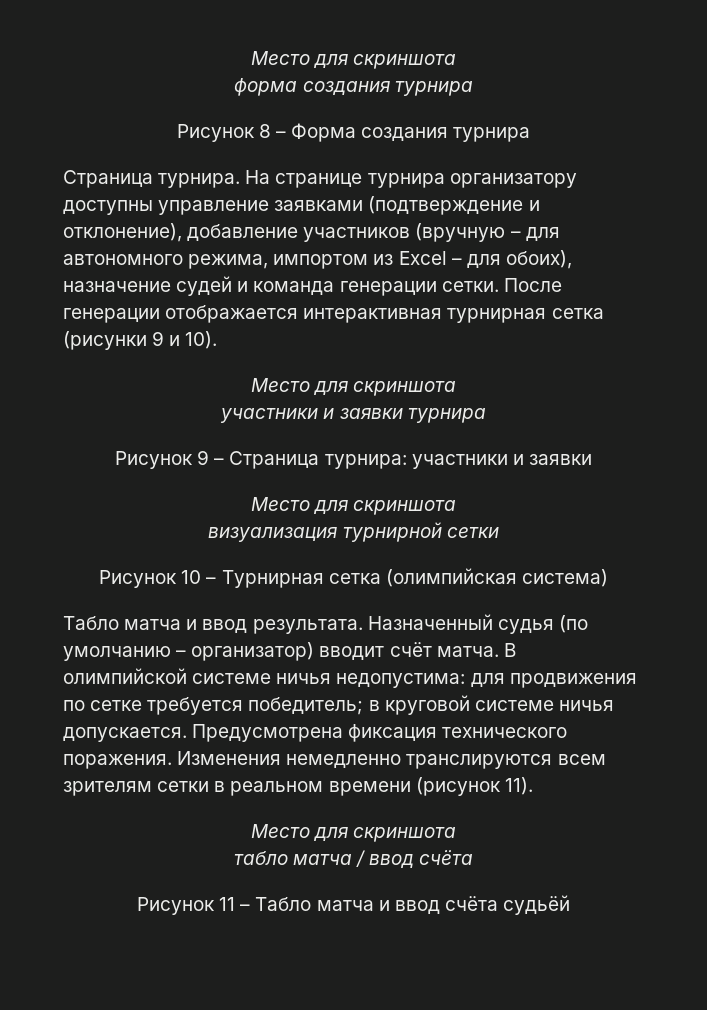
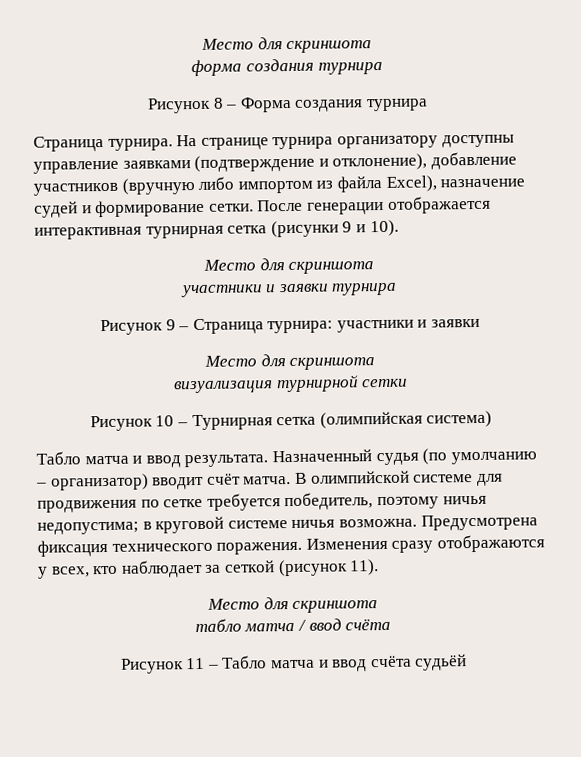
[510,227,560,241] [63,250,572,269] – для автономного режима, импортом из Excel – для обоих), -> [198,175,437,194] либо импортом из файла Excel),
[253,281,437,296] команда генерации -> [95,199,206,218] формирование
[276,673,466,688] ничья недопустима: -> (474, 478) none
[248,697,364,715] победитель; -> [284,492,487,511] [37,521,139,535] победитель, поэтому ничья недопустима;
[63,727,187,742] допускается. -> [338,518,417,528] возможна.
[286,754,606,769] [63,781,411,796] немедленно транслируются всем зрителям сетки в реальном времени -> [391,534,545,553] [38,559,275,579] сразу отображаются у всех, кто наблюдает за сеткой

